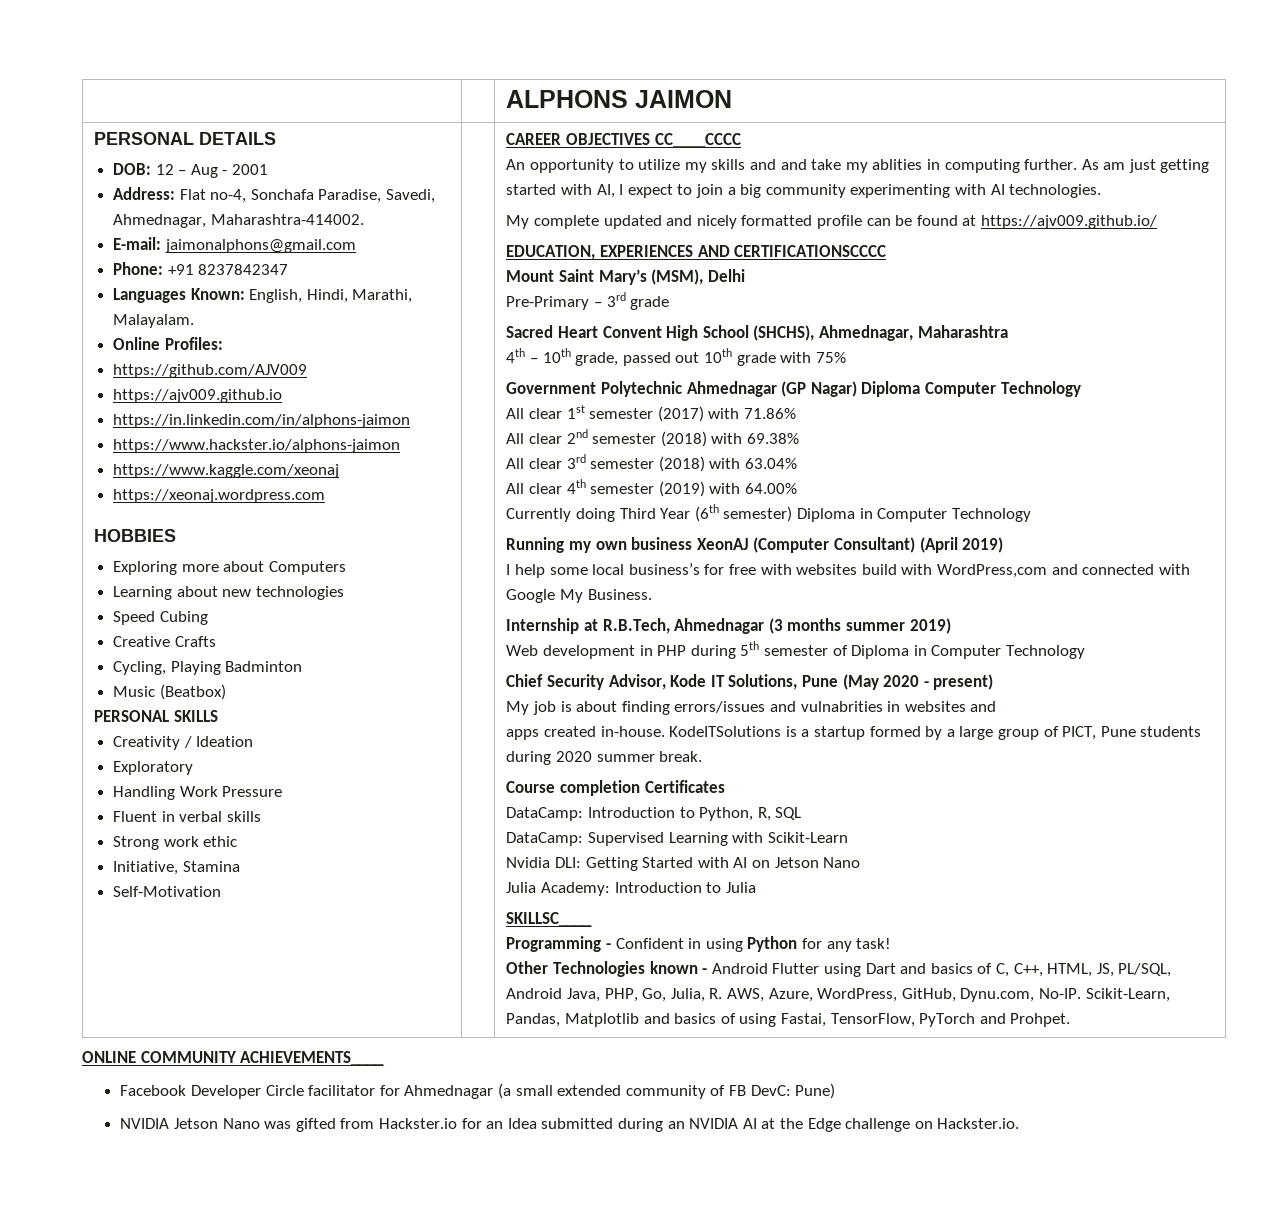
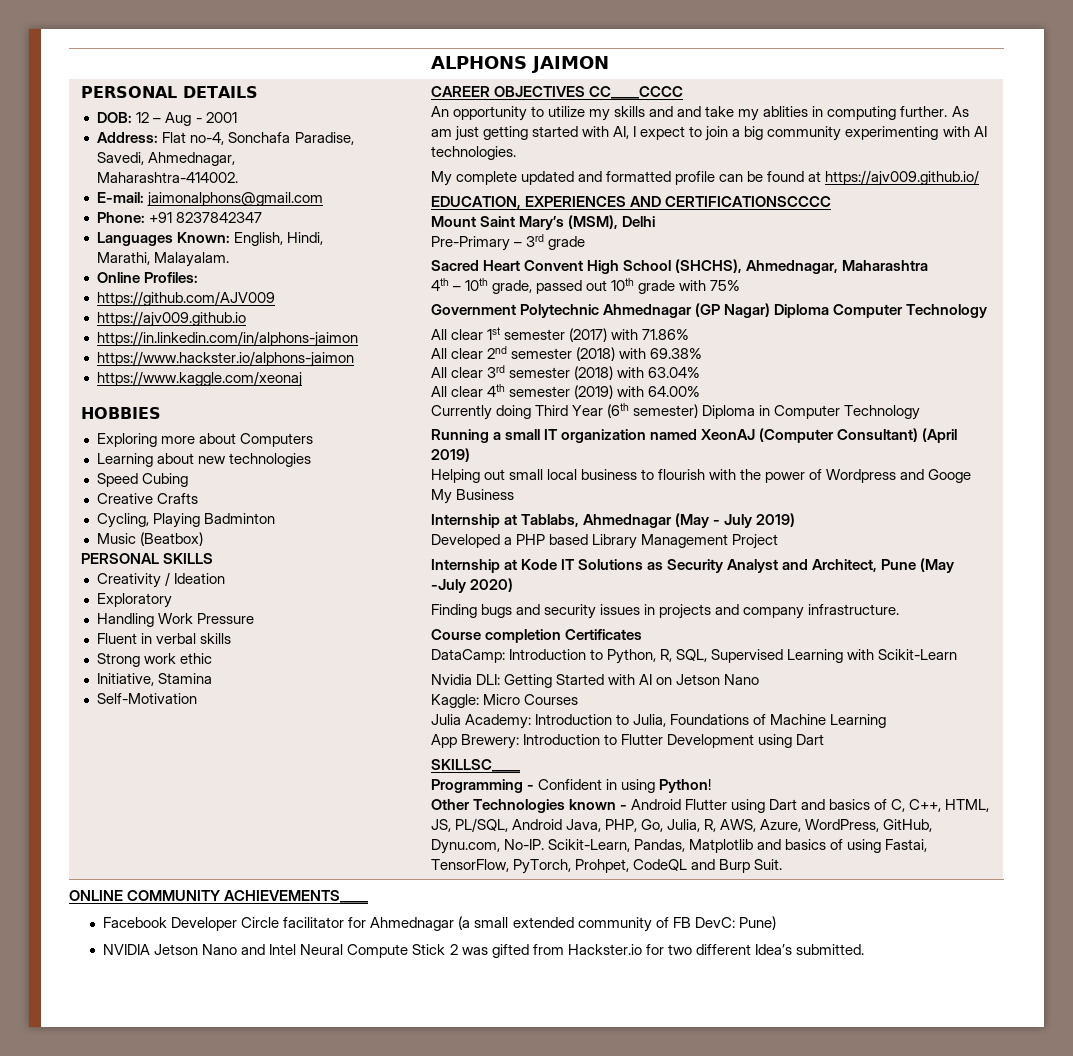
[113,489,326,503] // https://xeonaj.wordpress.com -> (303, 379) none
[696,215,737,229] nicely -> (602, 176) none
[569,537,693,553] my own business -> [492,429,698,443] a small IT organization named
[506,563,1190,578] [506,589,652,603] [506,618,951,634] [506,641,1085,659] [506,674,994,690] [506,701,997,715] [506,726,1202,740] [506,751,703,765] I help some local business’s for free with websites build with WordPress,com and connected with Google My Business. // Internship at R.B.Tech, Ahmednagar (3 months summer 2019) // Web development in PHP during 5th semester of Diploma in Computer Technology // Chief Security Advisor, Kode IT Solutions, Pune (May 2020 - present) // My job is about finding errors/issues and vulnabrities in websites and // apps created in-house. KodeITSolutions is a startup formed by a large group of PICT, Pune students during 2020 summer break. -> [430,469,972,483] [430,489,514,504] [430,513,796,528] [430,534,779,549] [430,558,955,573] [430,578,513,593] [430,604,900,619] Helping out small local business to flourish with the power of Wordpress and Googe My Business // Internship at Tablabs, Ahmednagar (May - July 2019) // Developed a PHP based Library Management Project // Internship at Kode IT Solutions as Security Analyst and Architect, Pune (May -July 2020) // Finding bugs and security issues in projects and company infrastructure.
[775,807,802,820] [506,832,584,846] SQL // DataCamp: -> [676,649,708,662] SQL,
(861, 862) none -> [430,694,578,708] // Kaggle: Micro Courses
[725,882,756,893] Julia -> [633,714,887,728] [430,734,825,749] Julia, Foundations of Machine Learning // App Brewery: Introduction to Flutter Development using Dart
[747,936,892,952] Python for any task! -> [659,779,712,793] Python!
[709,988,723,999] R. -> [704,819,717,832] R,
[919,1013,1071,1027] PyTorch and Prohpet. -> [512,859,783,874] PyTorch, Prohpet, CodeQL and Burp Suit.
(260, 1123) none -> [241,944,458,958] and Intel Neural Compute Stick 2
[486,1118,1020,1132] an Idea submitted during an NVIDIA AI at the Edge challenge on Hackster.io. -> [667,944,864,955] two different Idea’s submitted.

